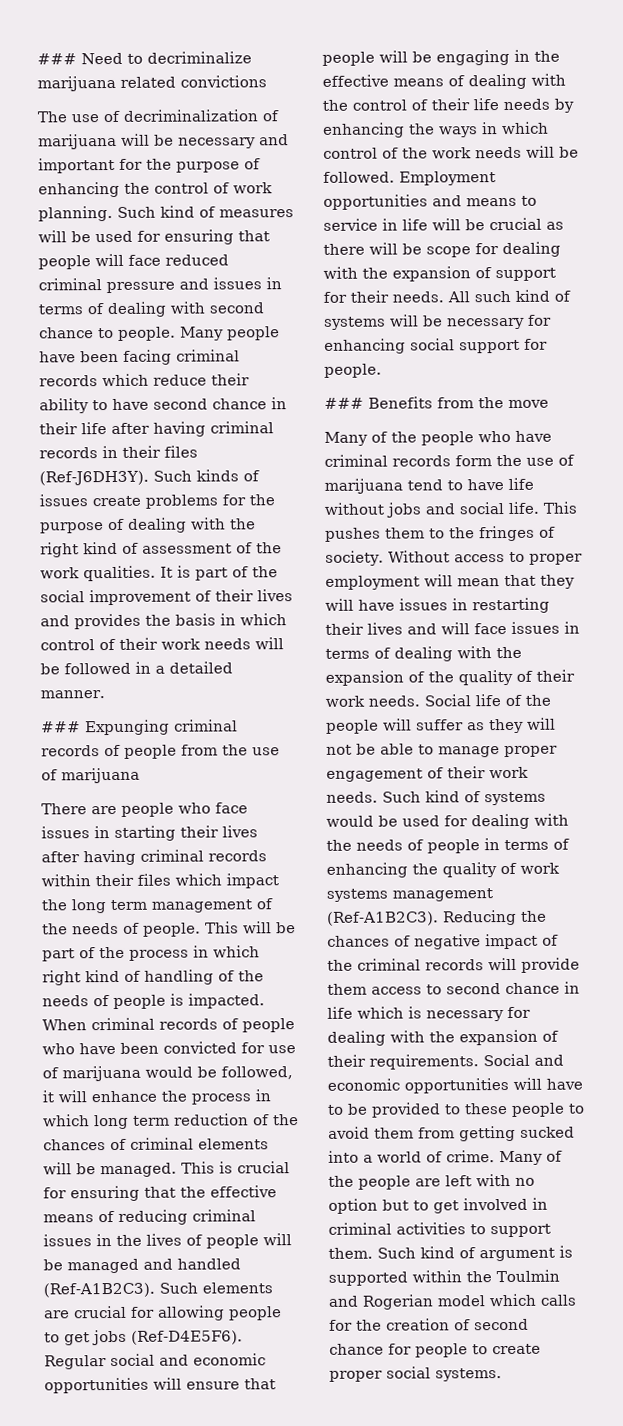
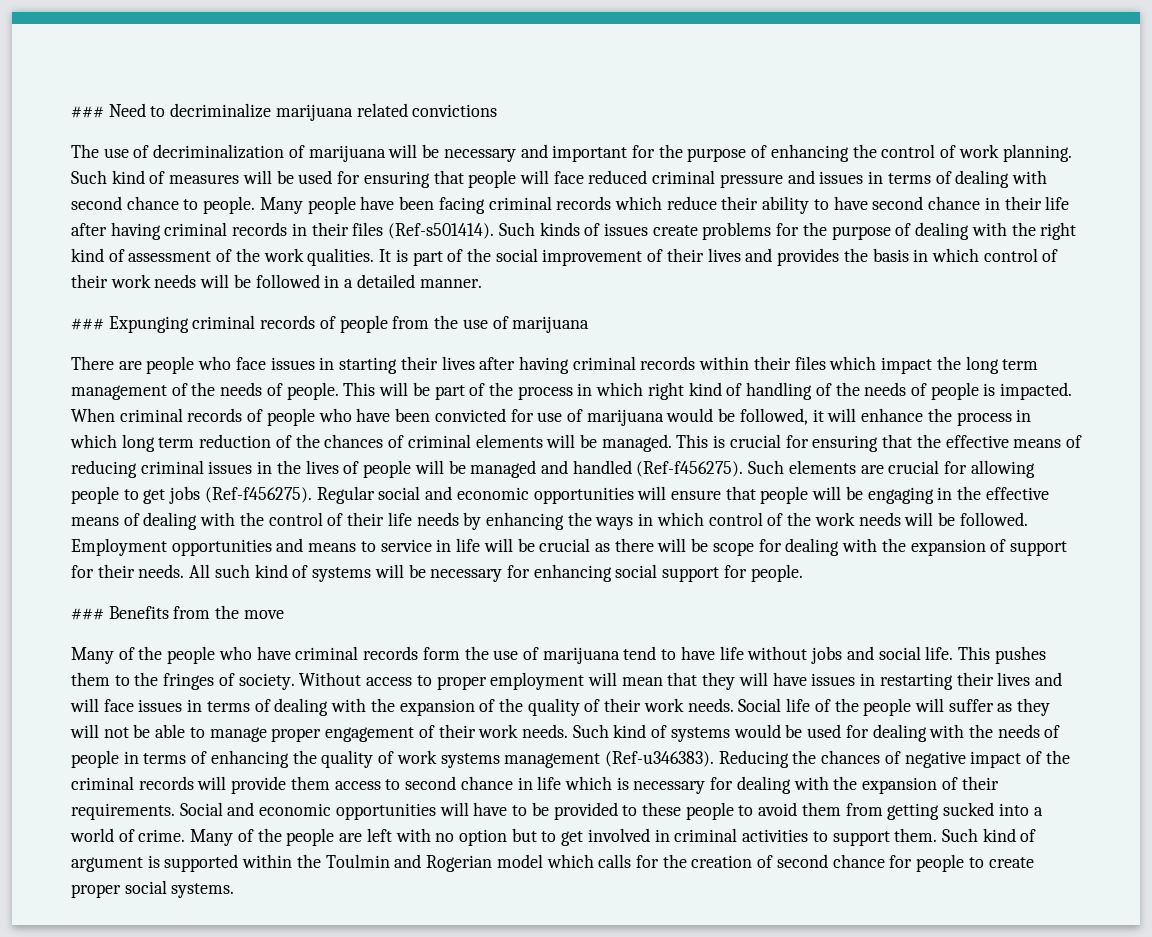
[39,470,149,486] (Ref-J6DH3Y). -> [388,223,495,239] (Ref-s501414).
[43,1282,155,1298] (Ref-A1B2C3). -> [636,461,744,477] (Ref-f456275).
[131,1330,243,1345] (Ref-D4E5F6). -> [204,487,312,503] (Ref-f456275).
[327,911,439,926] (Ref-A1B2C3). -> [604,751,714,767] (Ref-u346383).

